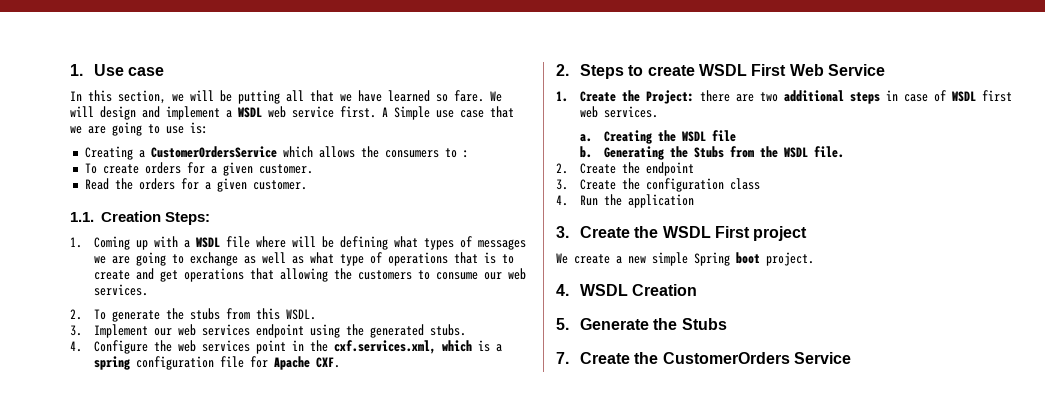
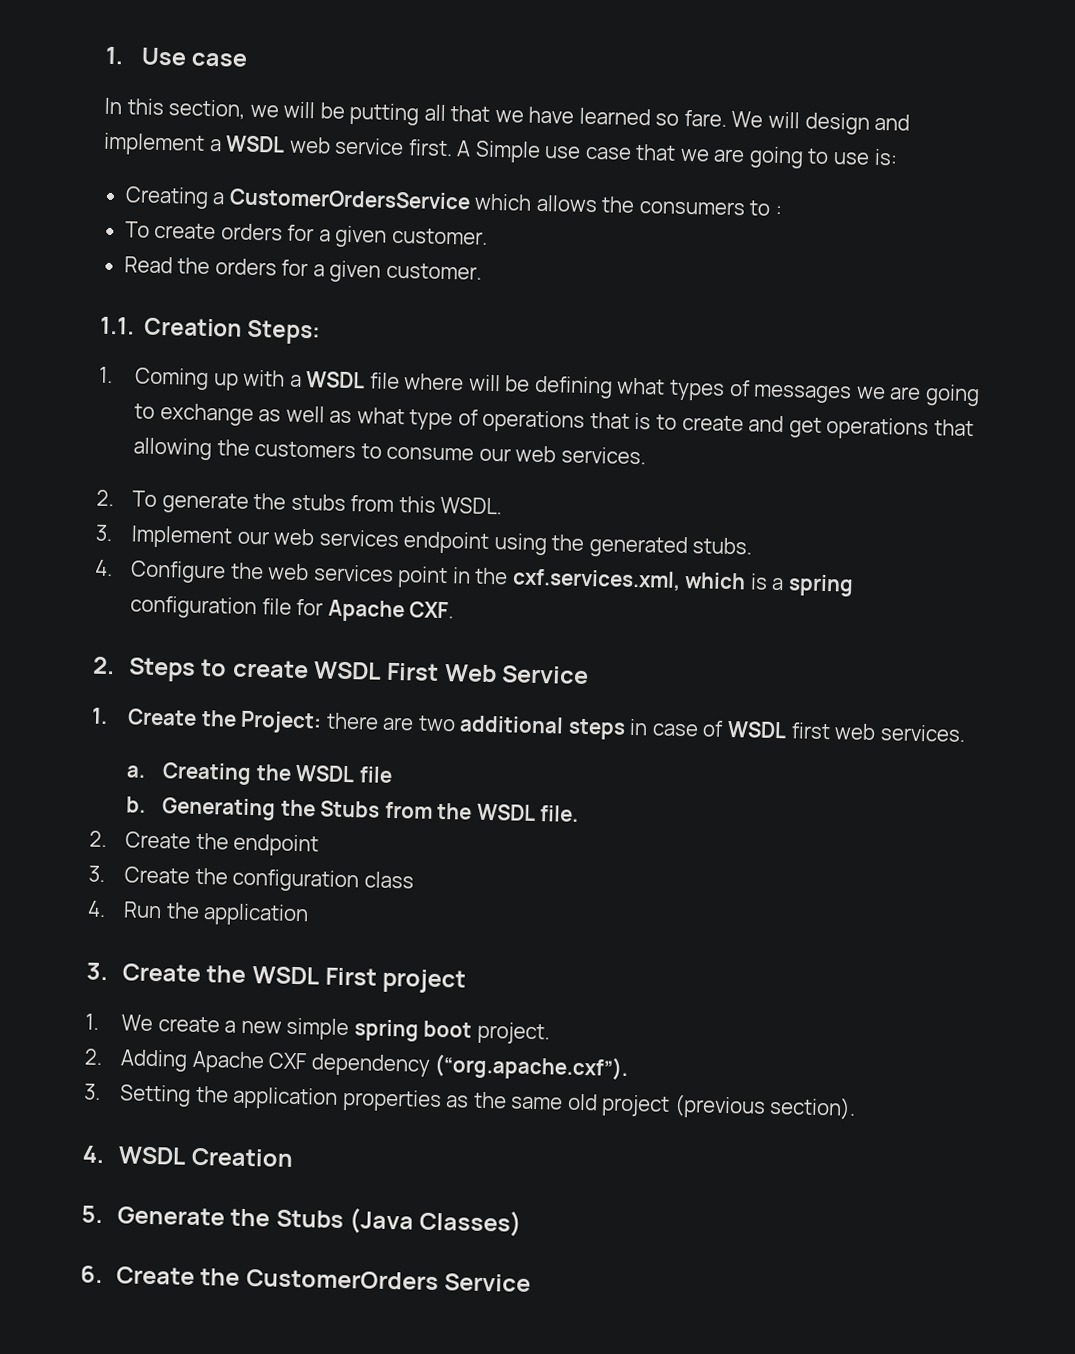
(808, 233) none -> [85,1013,99,1030] 1.
[694,252,730,266] Spring -> [353,1019,419,1042] spring
(814, 259) none -> [84,1048,630,1081] [84,1083,857,1120] // 2. Adding Apache CXF dependency (“org.apache.cxf”). // 3. Setting the application properties as the same old project (previous section).
[556,352,569,364] // 7. -> [349,1208,523,1237] [80,1265,103,1284] (Java Classes) // 6.

